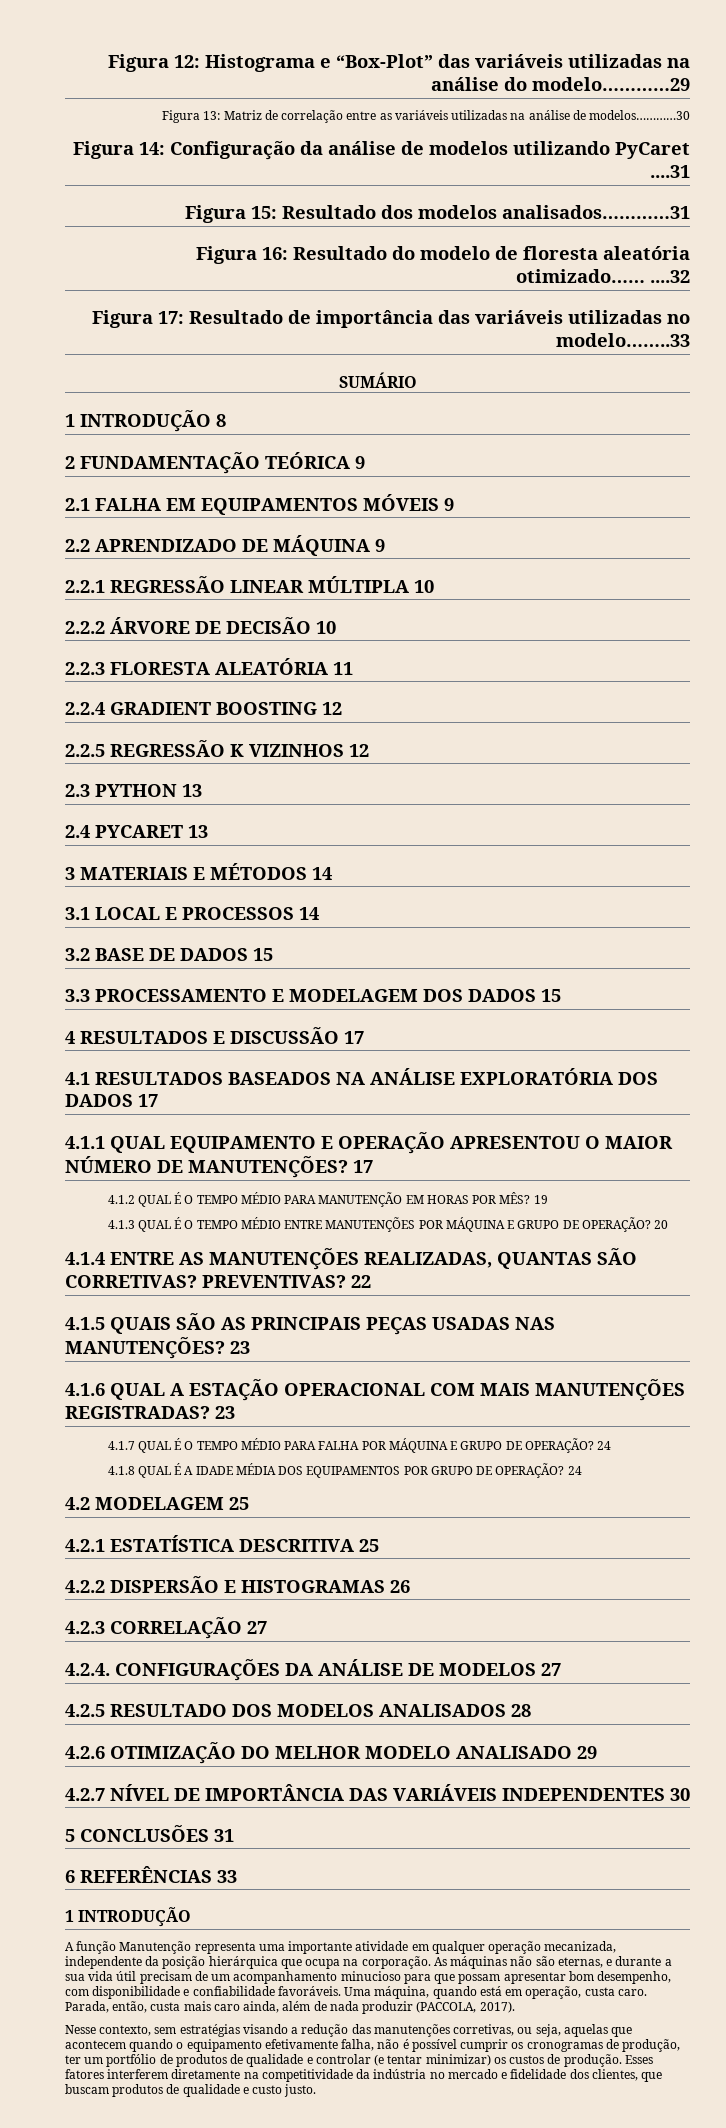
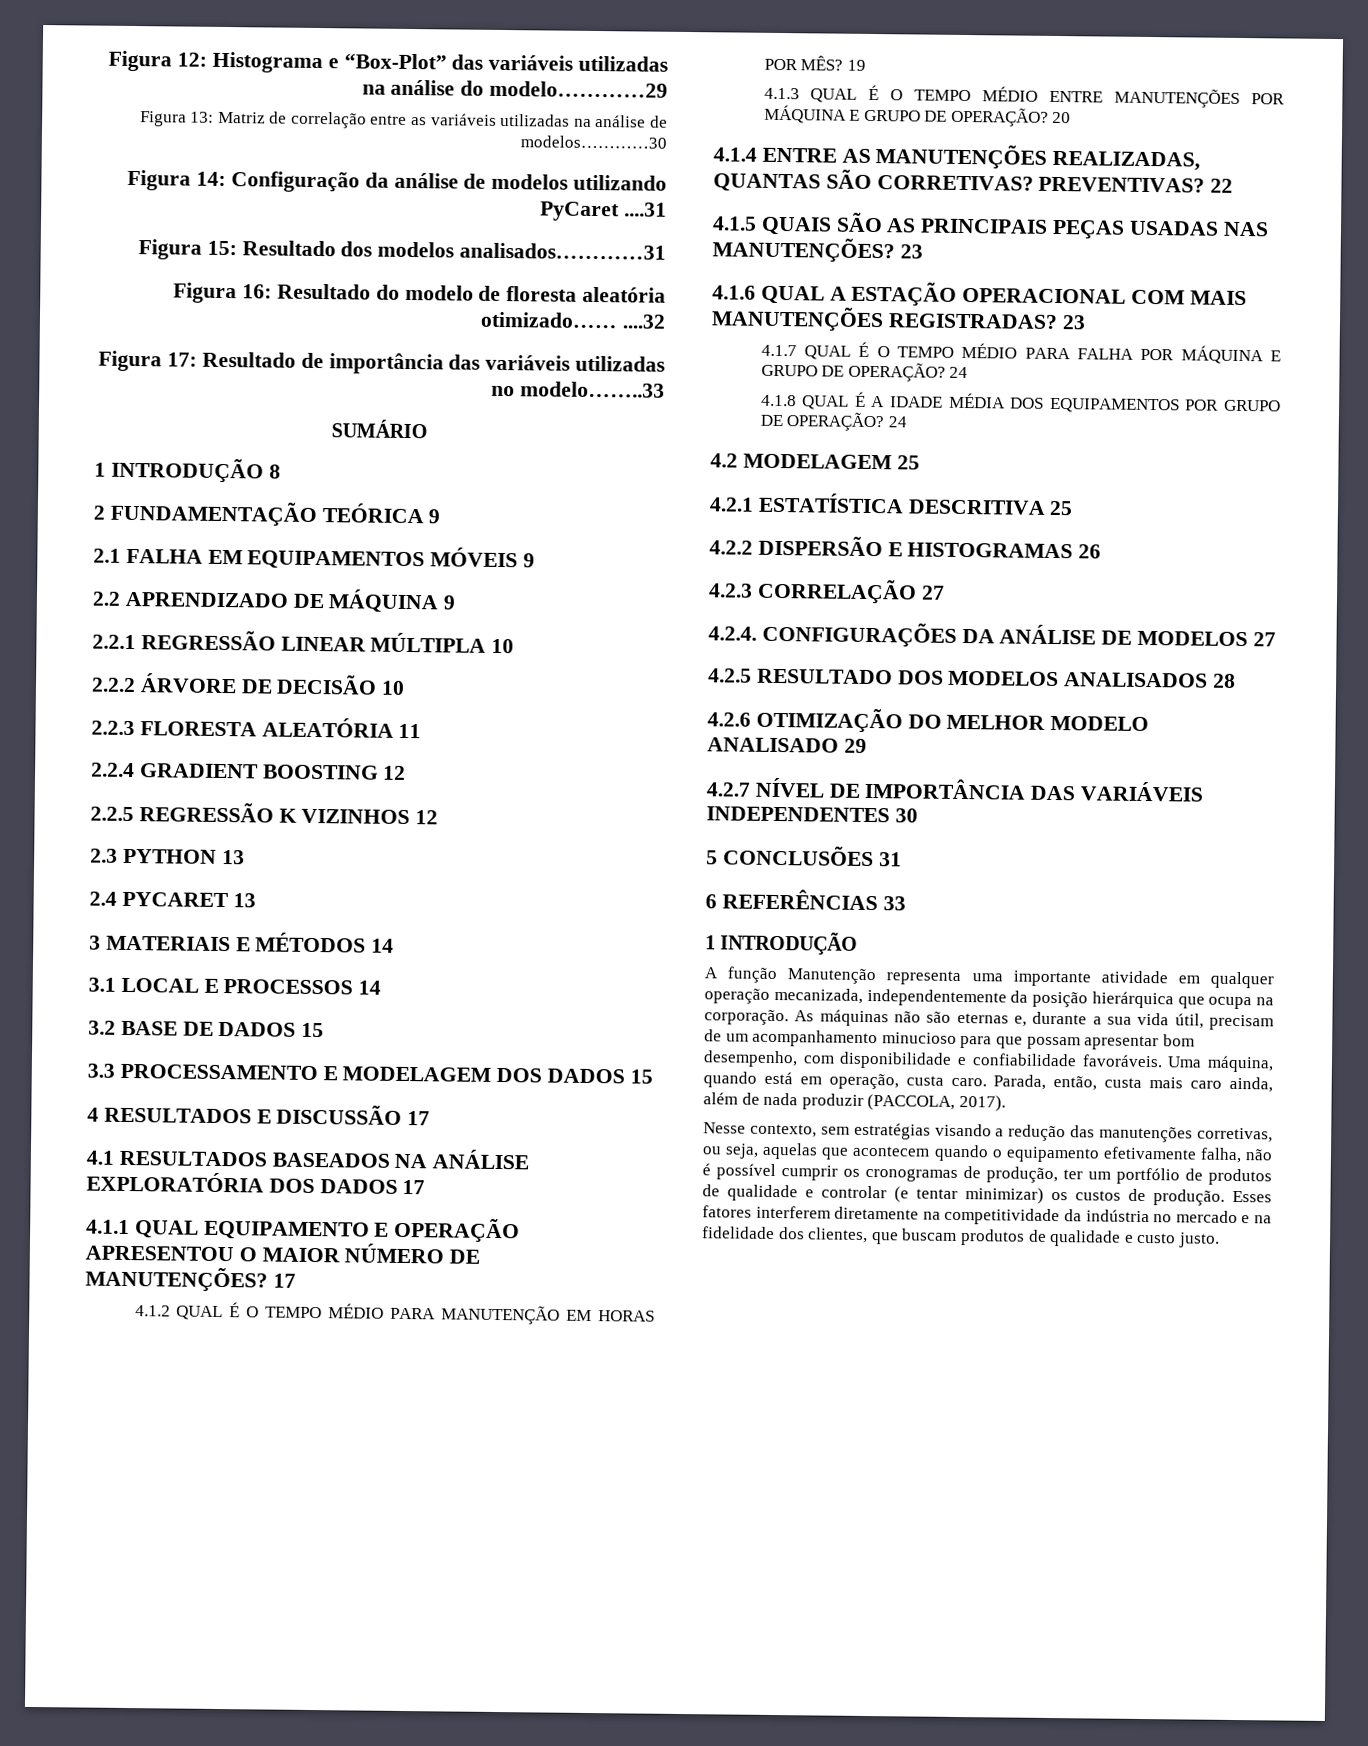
[65,1956,142,1969] independente -> [866,988,1007,1007] independentemente
[557,1957,613,1968] eternas, e -> [956,1012,1027,1027] eternas e,
[116,1971,137,1981] útil -> [1174,1013,1204,1029] útil,
(508, 2075) none -> [1254,1215,1272,1224] na

